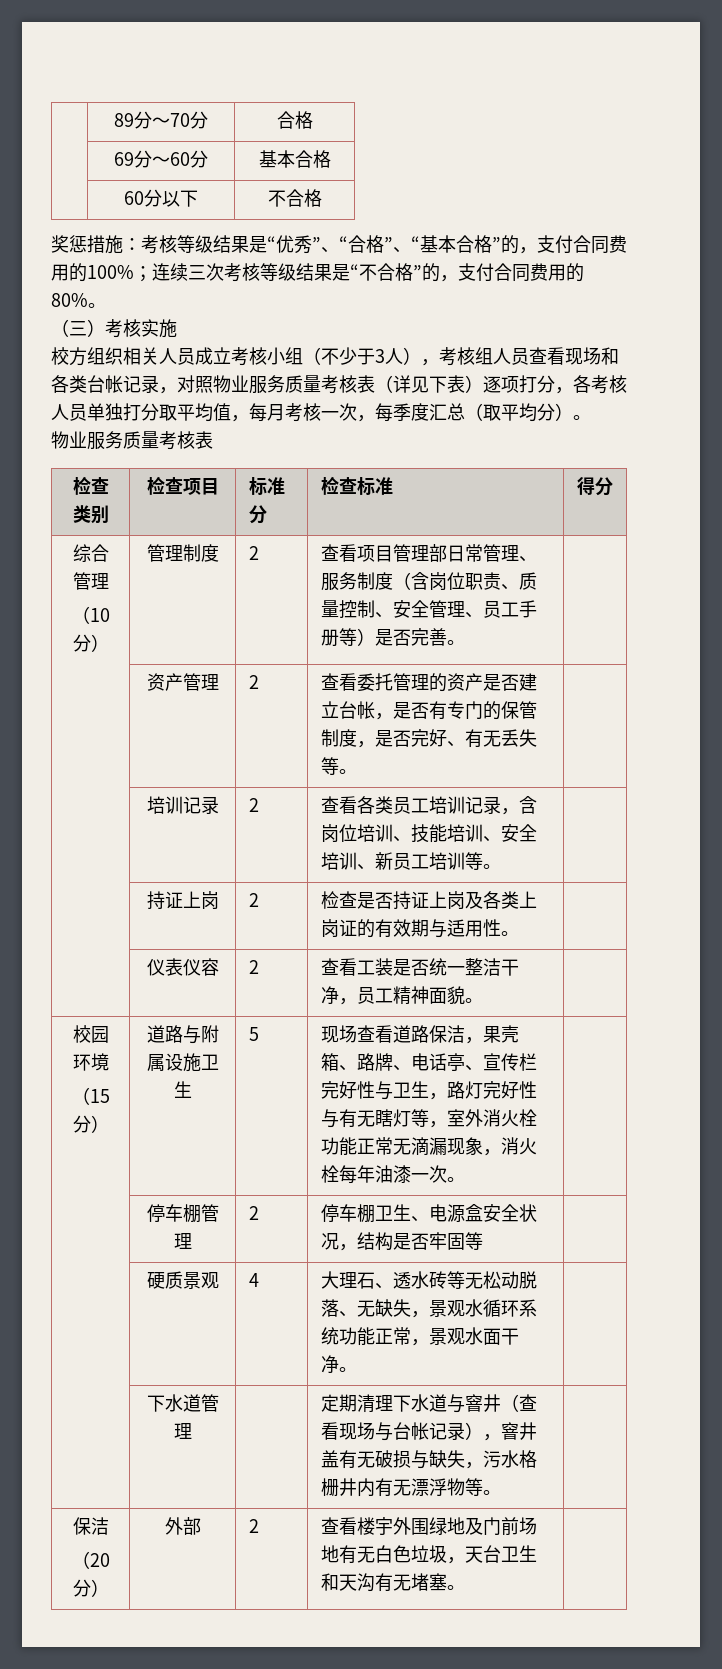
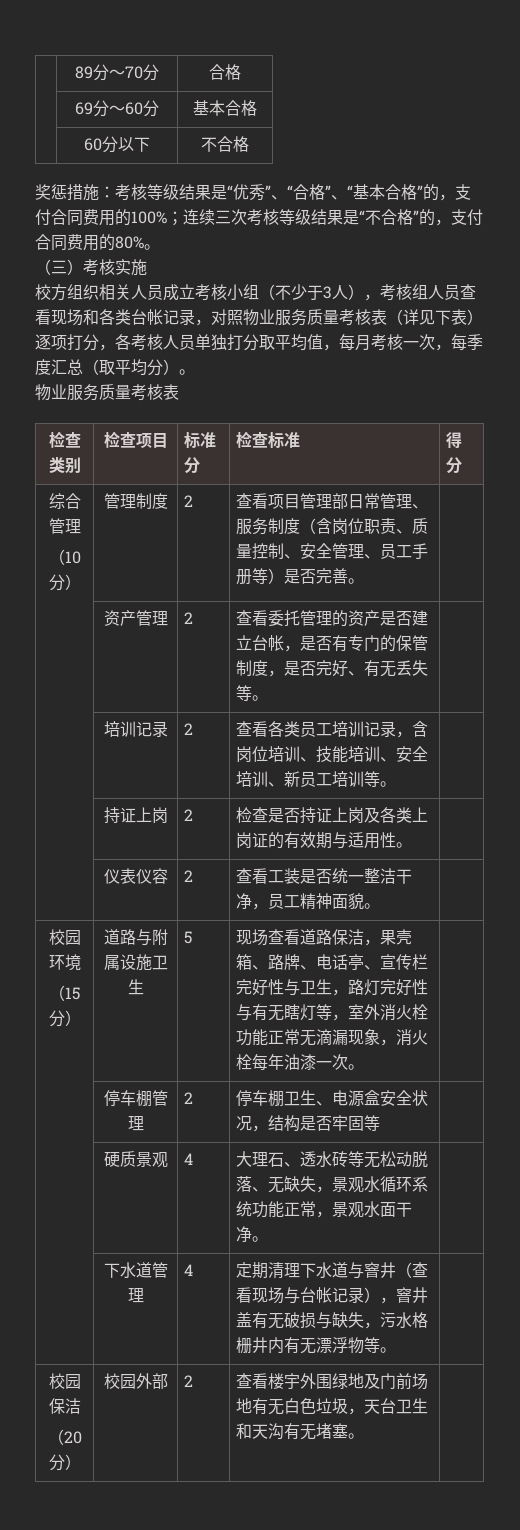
(192, 1431) none -> [183,1264,193,1276] 4
(501, 1492) none -> [48,1373,81,1389] 校园
(109, 1588) none -> [103,1373,136,1389] 校园

